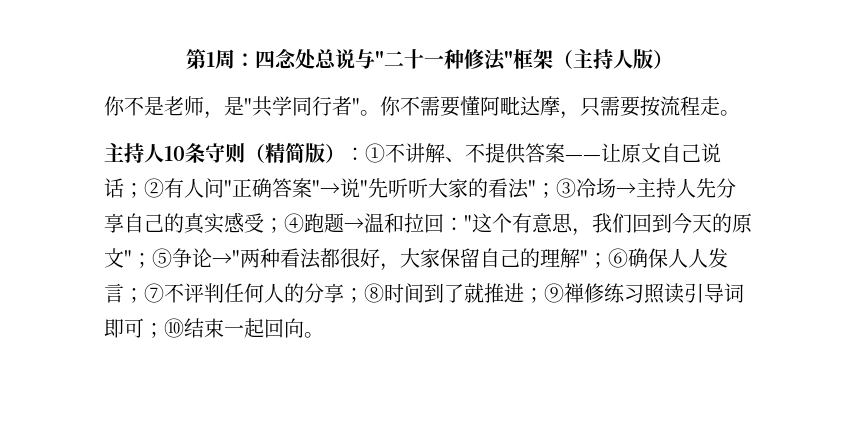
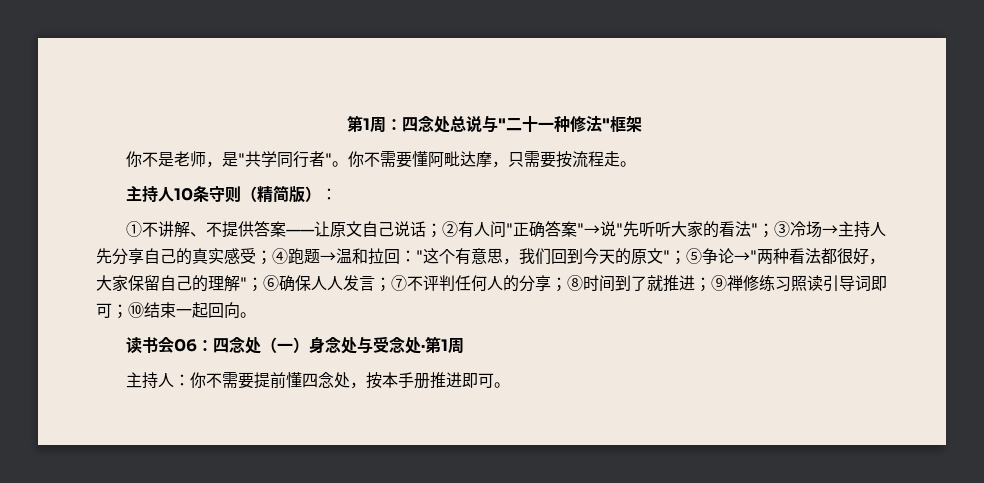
[552,49,673,69] （主持人版） -> (642, 124) none
(365, 154) none -> (338, 194) //
(324, 335) none -> [126,336,465,354] [126,372,511,389] // 读书会06：四念处（一）身念处与受念处·第1周 // 主持人：你不需要提前懂四念处，按本手册推进即可。

